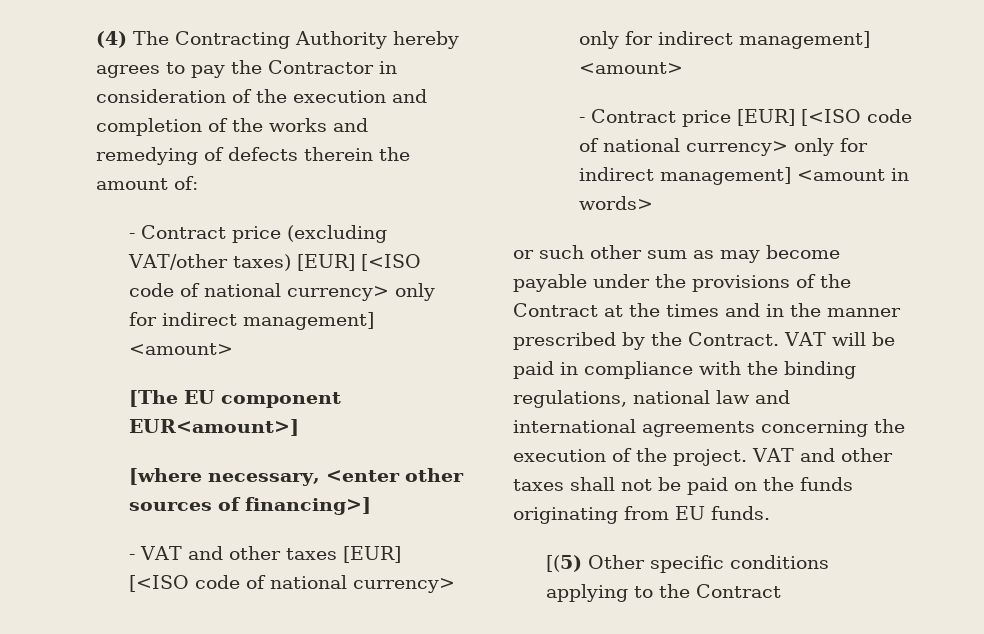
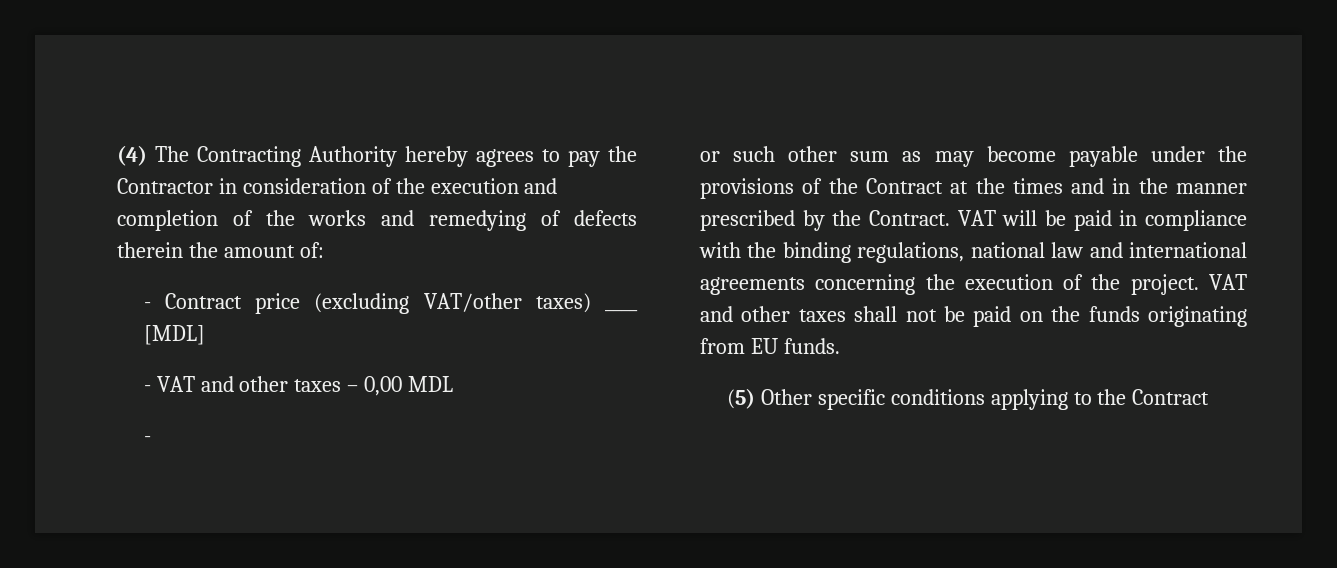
[296,254,421,271] [128,283,435,301] [128,312,374,330] [128,343,233,355] [128,390,341,408] [128,419,299,436] [128,468,464,486] [128,497,371,515] [EUR] [<ISO code of national currency> only for indirect management] <amount> // [The EU component EUR<amount>] // [where necessary, <enter other sources of financing>] -> [605,309,638,312] [143,325,205,345] ____ [MDL]
[342,546,401,563] [128,575,455,593] [578,31,870,49] [578,62,683,74] [578,109,912,127] [578,138,868,156] [578,167,909,185] [578,196,653,210] [EUR] [<ISO code of national currency> only for indirect management] <amount> // - Contract price [EUR] [<ISO code of national currency> only for indirect management] <amount in words> -> [347,376,454,396] [143,436,151,443] – 0,00 MDL // -
[545,555,582,572] [(5) -> [726,388,755,409] (5)

